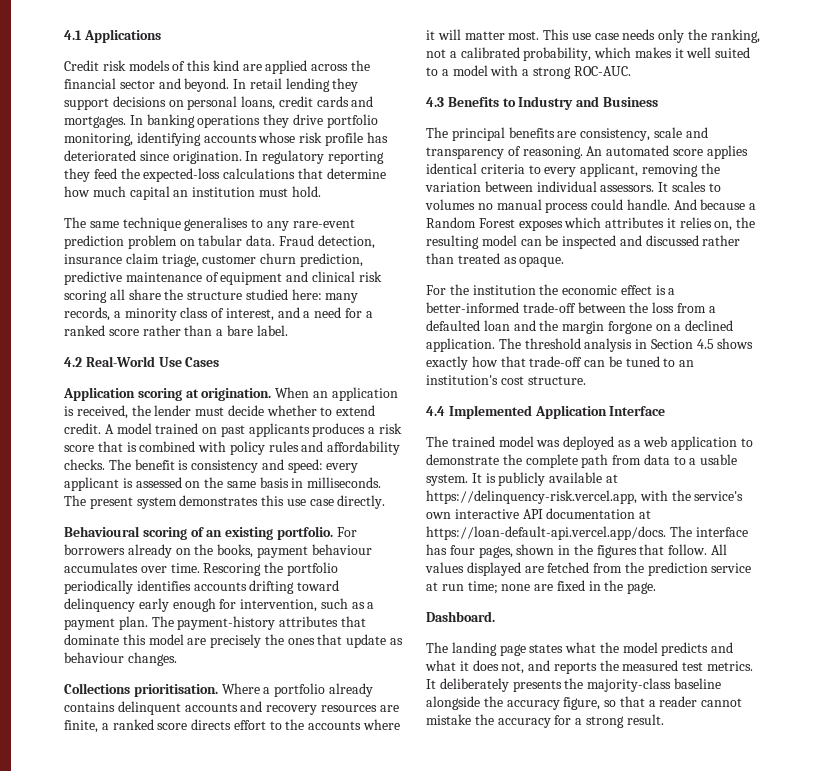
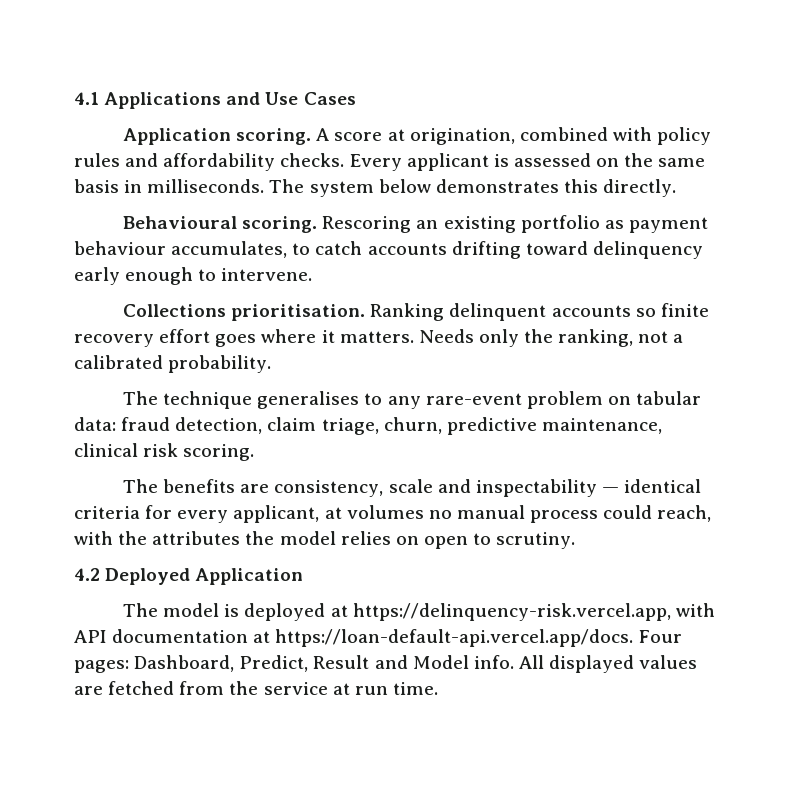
[64,60,371,74] [64,78,359,92] [64,96,374,110] [64,114,378,128] [64,132,388,146] [64,150,384,164] [64,168,386,182] [64,186,321,200] [64,217,355,231] [64,235,375,249] [64,253,363,267] [64,271,382,285] [64,289,359,303] [64,307,373,321] [64,325,288,336] [64,356,220,367] [63,387,398,401] [64,405,376,419] [64,423,403,437] [64,441,137,452] // Credit risk models of this kind are applied across the financial sector and beyond. In retail lending they support decisions on personal loans, credit cards and mortgages. In banking operations they drive portfolio monitoring, identifying accounts whose risk profile has deteriorated since origination. In regulatory reporting they feed the expected-loss calculations that determine how much capital an institution must hold. // The same technique generalises to any rare-event prediction problem on tabular data. Fraud detection, insurance claim triage, customer churn prediction, predictive maintenance of equipment and clinical risk scoring all share the structure studied here: many records, a minority class of interest, and a need for a ranked score rather than a bare label. // 4.2 Real-World Use Cases // Application scoring at origination. When an application is received, the lender must decide whether to extend credit. A model trained on past applicants produces a risk score that is -> [226,92,356,105] [123,128,515,145] and Use Cases // Application scoring. A score at origination,
[108,459,359,473] The benefit is consistency and speed: every -> [349,154,402,171] Every
[89,495,386,509] [64,526,357,540] [64,544,372,558] [64,562,338,576] [64,580,191,594] present system demonstrates this use case directly. // Behavioural scoring of an existing portfolio. For borrowers already on the books, payment behaviour accumulates over time. Rescoring the portfolio periodically identifies -> [309,179,677,197] [123,215,708,233] [74,241,363,258] system below demonstrates this directly. // Behavioural scoring. Rescoring an existing portfolio as payment behaviour accumulates, to catch
[219,598,375,612] [64,616,366,630] [64,634,404,648] [64,652,177,666] [64,683,373,697] [64,701,399,715] [64,719,401,733] [426,29,656,40] for intervention, such as a payment plan. The payment-history attributes that dominate this model are precisely the ones that update as behaviour changes. // Collections prioritisation. Where a portfolio already contains delinquent accounts and recovery resources are finite, a ranked score directs effort to the accounts where it will matter most. This use case needs -> [198,268,313,281] [123,303,709,321] [74,329,474,347] to intervene. // Collections prioritisation. Ranking delinquent accounts so finite recovery effort goes where it matters. Needs
[523,47,751,61] [426,65,631,79] [426,96,658,110] [426,127,505,141] probability, which makes it well suited to a model with a strong ROC-AUC. // 4.3 Benefits to Industry and Business // The principal -> [168,355,272,373] [123,391,702,409] [74,417,662,435] [74,443,255,461] [123,479,159,493] probability. // The technique generalises to any rare-event problem on tabular data: fraud detection, claim triage, churn, predictive maintenance, clinical risk scoring. // The
[426,145,748,159] transparency of reasoning. An automated score applies -> [475,479,619,497] inspectability —
[528,165,541,174] to -> [145,505,173,519] for
[641,163,720,177] [425,181,721,192] removing the variation between individual assessors. It scales to -> [324,507,342,519] at
[626,199,757,210] [426,217,756,231] [426,235,741,249] [426,253,565,267] [426,284,676,295] [426,302,716,313] [426,320,734,334] [426,338,754,352] [426,356,695,370] [426,375,586,385] [426,405,666,419] [426,436,754,450] [426,454,738,468] [426,472,618,486] [426,490,744,504] [426,508,652,519] [426,526,748,540] [426,544,728,558] [425,562,521,576] handle. And because a Random Forest exposes which attributes it relies on, the resulting model can be inspected and discussed rather than treated as opaque. // For the institution the economic effect is a better-informed trade-off between the loss from a defaulted loan and the margin forgone on a declined application. The threshold analysis in Section 4.5 shows exactly how that trade-off can be tuned to an institution's cost structure. // 4.4 Implemented Application Interface // The trained model was deployed as a web application to demonstrate the complete path from data to a usable system. It is publicly available at https://delinquency-risk.vercel.app, with the service's own interactive API documentation at https://loan-default-api.vercel.app/docs. The interface has four pages, shown in the figures that follow. All values displayed -> [657,505,712,522] [74,531,576,549] [74,568,304,585] [123,603,715,621] [74,629,682,647] [74,655,698,673] reach, with the attributes the model relies on open to scrutiny. // 4.2 Deployed Application // The model is deployed at https://delinquency-risk.vercel.app, with API documentation at https://loan-default-api.vercel.app/docs. Four pages: Dashboard, Predict, Result and Model info. All displayed values
[647,562,708,576] prediction -> (259, 688) none
[467,580,657,594] [426,611,495,622] [426,642,734,656] [425,660,754,674] [426,678,721,692] [426,696,743,710] [426,714,664,728] time; none are fixed in the page. // Dashboard. // The landing page states what the model predicts and what it does not, and reports the measured test metrics. It deliberately presents the majority-class baseline alongside the accuracy figure, so that a reader cannot mistake the accuracy for a strong result. -> [392,682,438,695] time.

